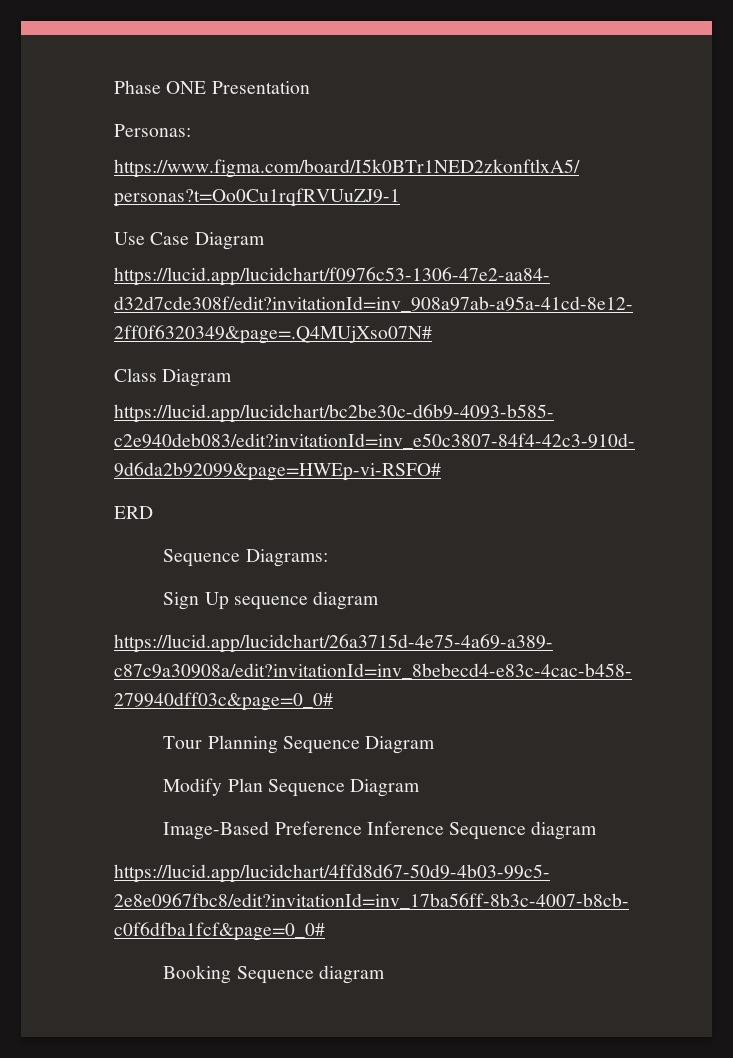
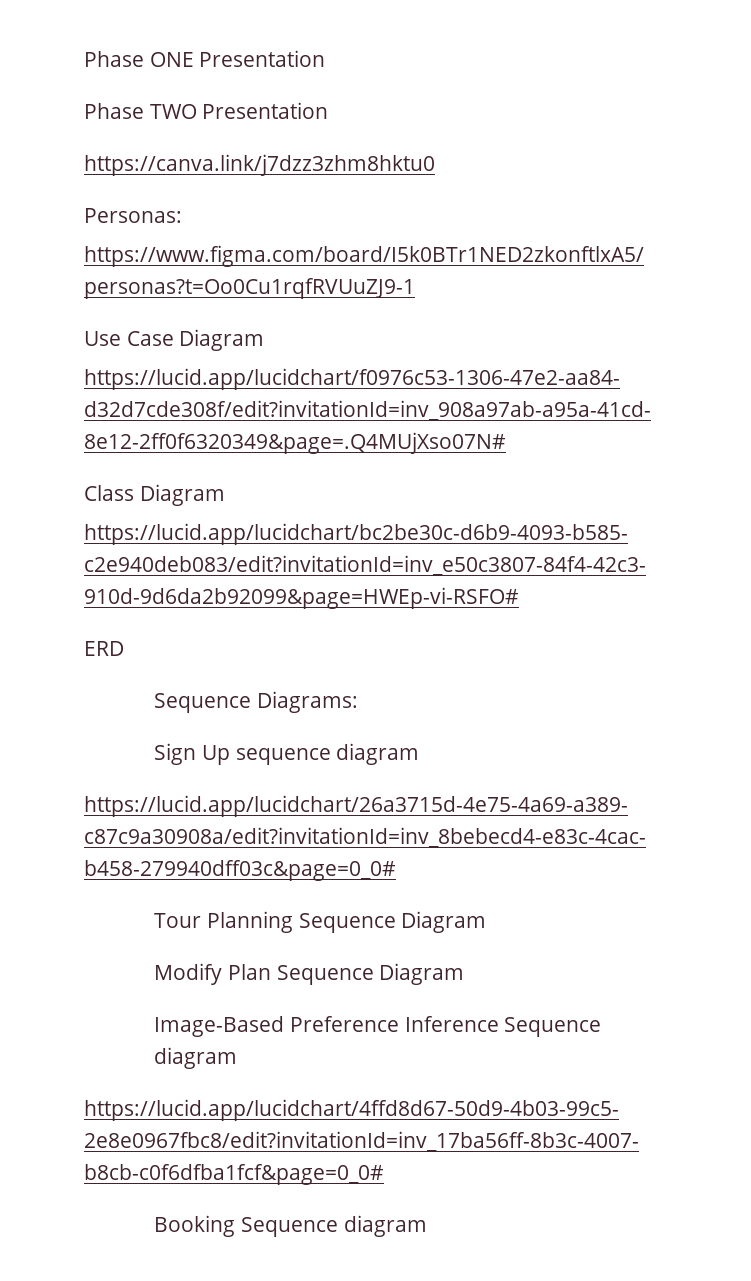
(310, 87) none -> [84,102,329,119] [84,154,435,176] // Phase TWO Presentation // https://canva.link/j7dzz3zhm8hktu0

